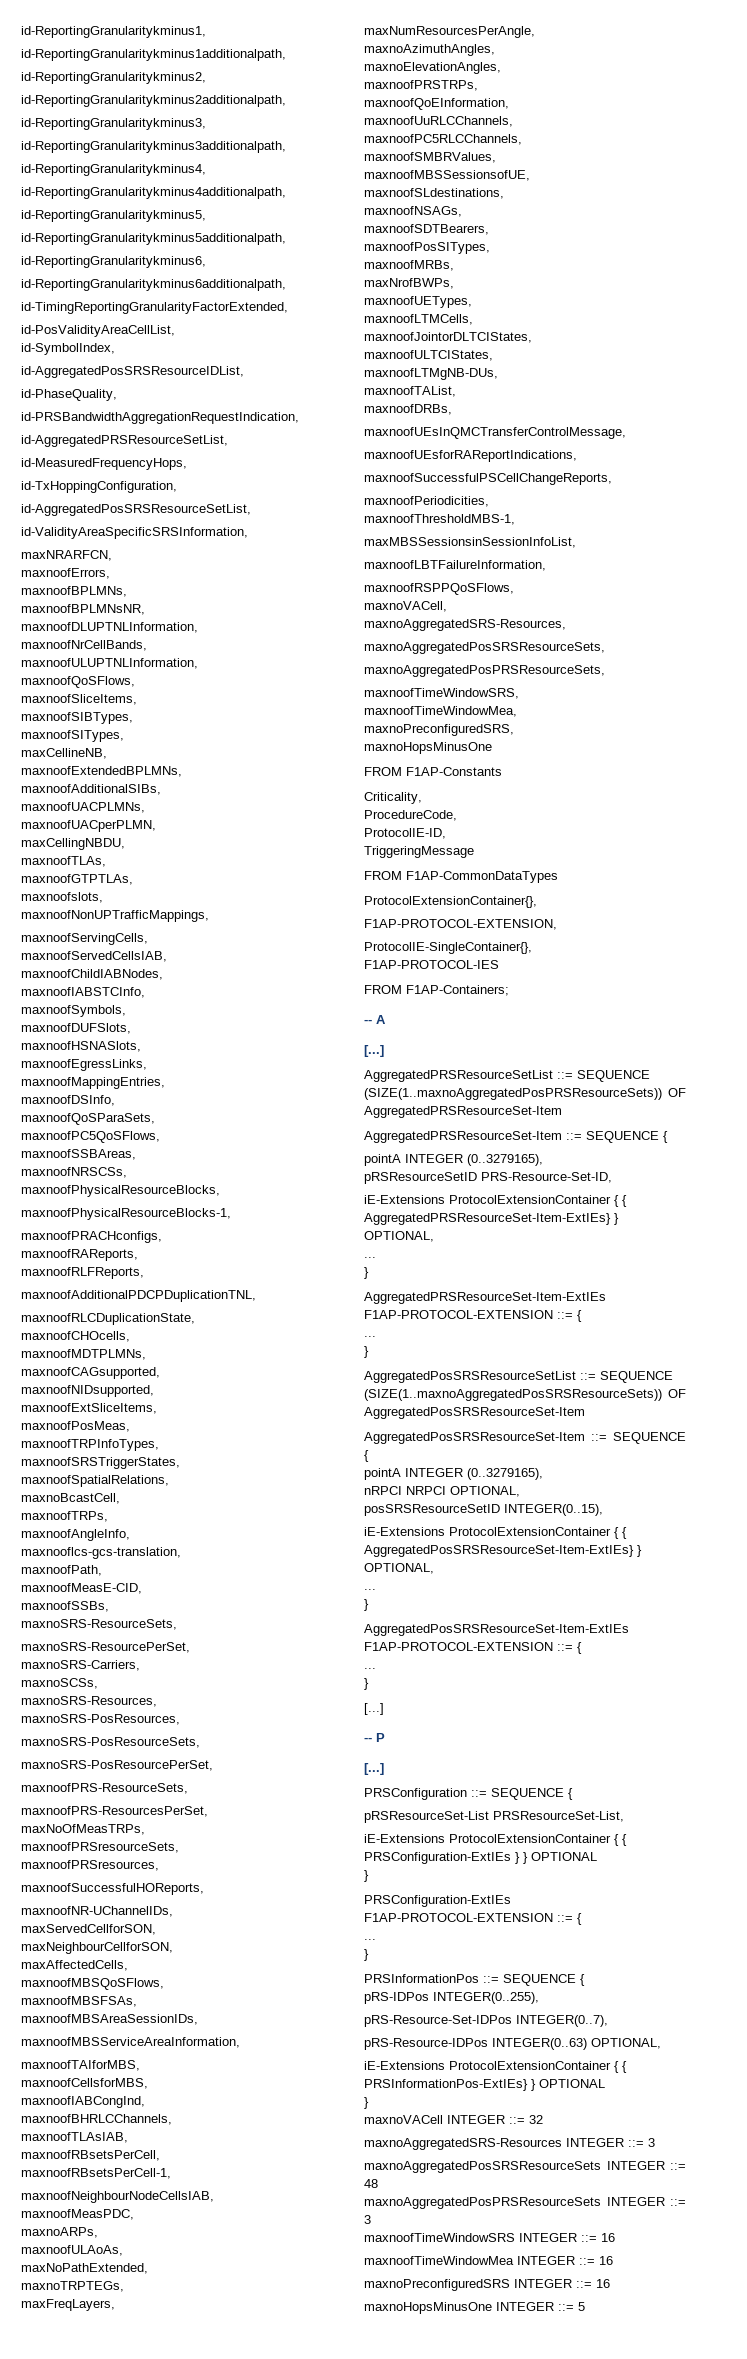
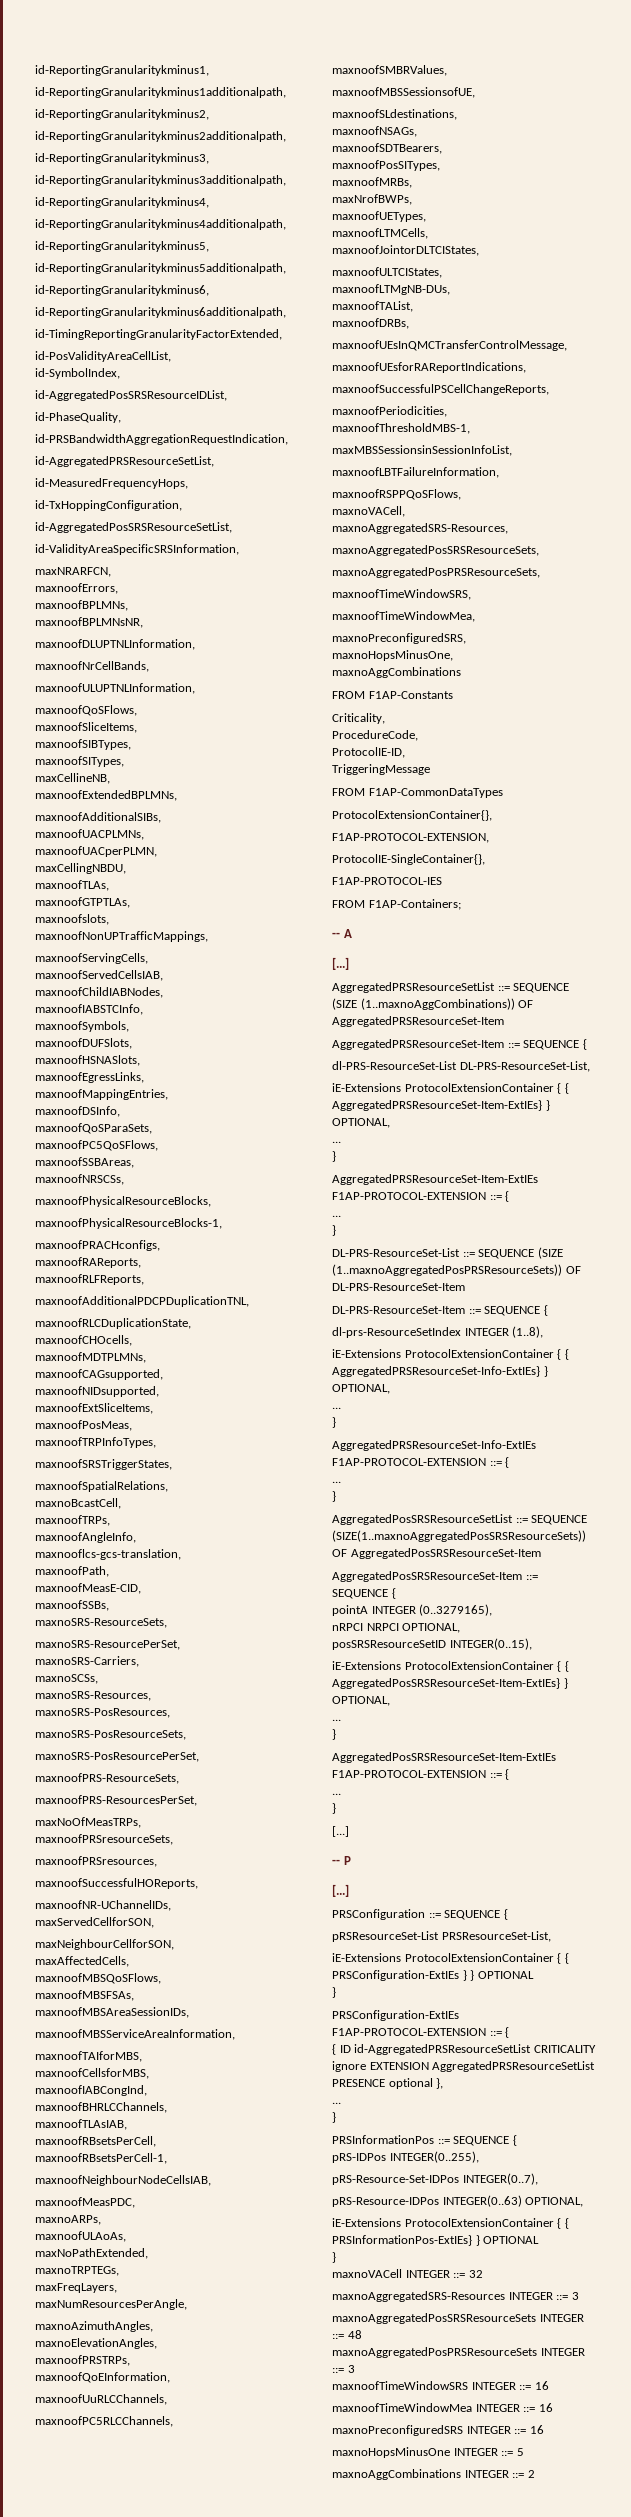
[364,742,492,754] maxnoHopsMinusOne -> [332,650,453,661] [332,667,461,678] maxnoHopsMinusOne, // maxnoAggCombinations
[364,1088,662,1100] (SIZE(1..maxnoAggregatedPosPRSResourceSets)) -> [332,998,515,1010] (SIZE (1..maxnoAggCombinations))
[364,1154,543,1166] [364,1172,612,1184] pointA INTEGER (0..3279165), // pRSResourceSetID PRS-Resource-Set-ID, -> [332,1061,590,1072] dl-PRS-ResourceSet-List DL-PRS-ResourceSet-List,
(369, 1352) none -> [332,1247,563,1259] [332,1264,581,1276] [332,1283,465,1291] [332,1305,548,1316] [332,1326,544,1338] [332,1349,569,1360] [332,1366,548,1377] [332,1384,390,1394] [332,1407,341,1409] [332,1417,336,1428] [332,1440,536,1451] [332,1457,510,1468] [332,1481,341,1483] [332,1491,336,1502] // DL-PRS-ResourceSet-List ::= SEQUENCE (SIZE (1..maxnoAggregatedPosPRSResourceSets)) OF DL-PRS-ResourceSet-Item // DL-PRS-ResourceSet-Item ::= SEQUENCE { // dl-prs-ResourceSetIndex INTEGER (1..8), // iE-Extensions ProtocolExtensionContainer { { AggregatedPRSResourceSet-Info-ExtIEs} } OPTIONAL, // ... // } // AggregatedPRSResourceSet-Info-ExtIEs F1AP-PROTOCOL-EXTENSION ::= { // ... // }
(582, 1919) none -> [332,2044,596,2055] [332,2061,596,2072] [332,2078,444,2089] // { ID id-AggregatedPRSResourceSetList CRITICALITY ignore EXTENSION AggregatedPRSResourceSetList PRESENCE optional },
(585, 2306) none -> [332,2469,535,2480] // maxnoAggCombinations INTEGER ::= 2

